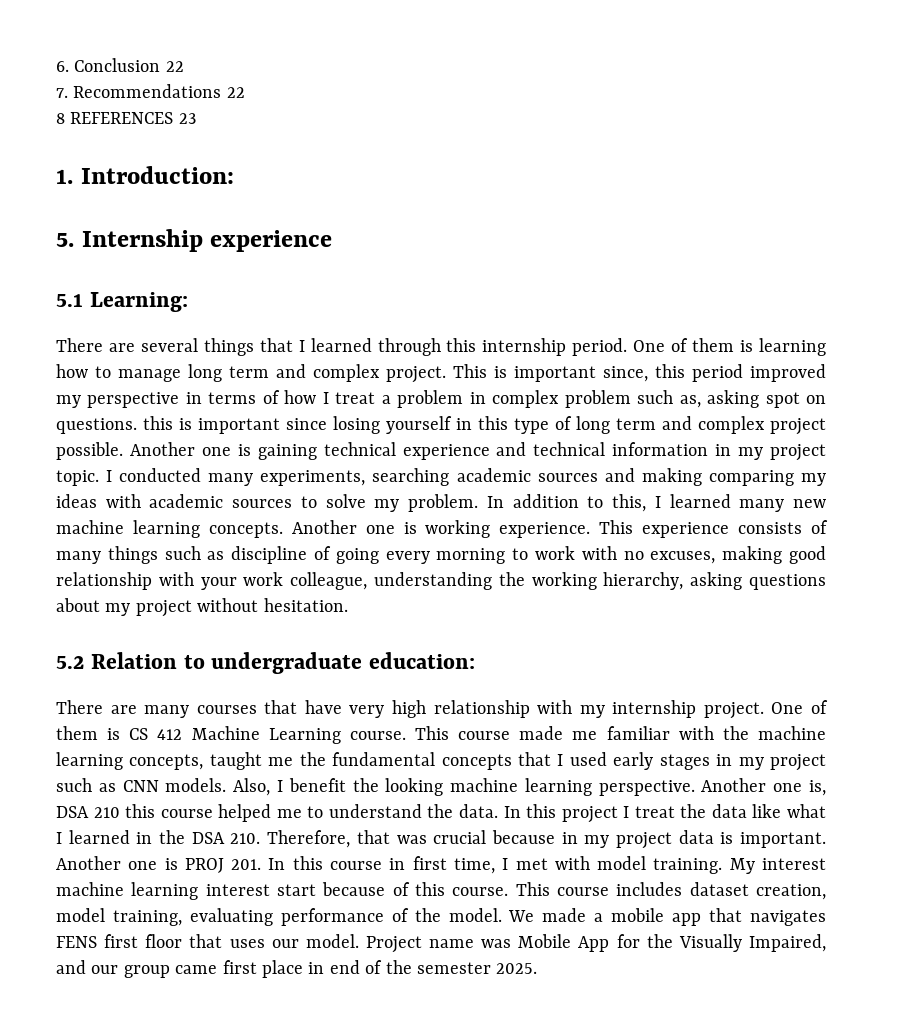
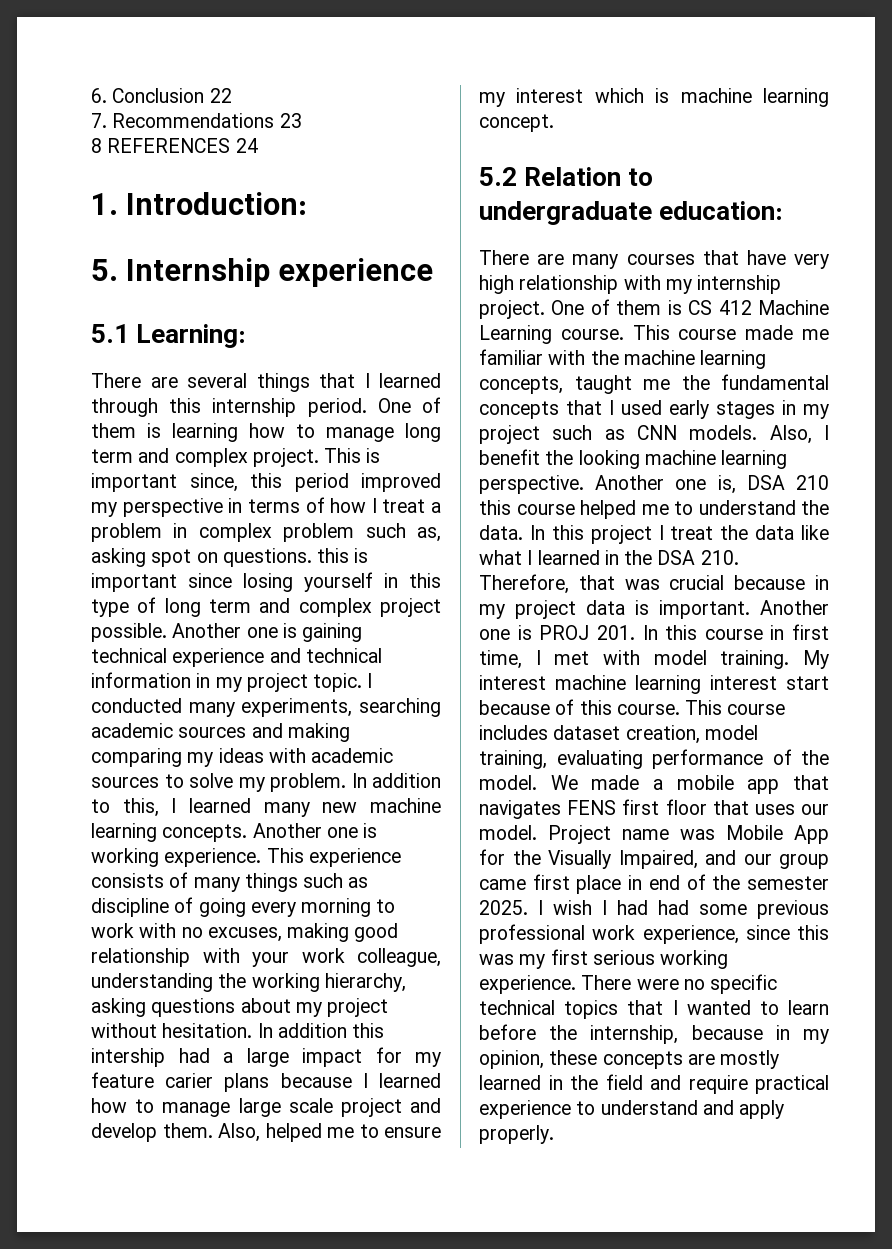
[226,87,245,98] 22 -> [279,113,302,128] 23
[178,113,196,124] 23 -> [235,138,258,153] 24
(348, 605) none -> [257,1023,385,1038] [91,1047,441,1067] [91,1072,441,1092] [91,1098,441,1117] [91,1123,441,1142] [479,88,829,107] [479,114,554,132] In addition this intership had a large impact for my feature carier plans because I learned how to manage large scale project and develop them. Also, helped me to ensure my interest which is machine learning concept.
(538, 968) none -> [538,900,829,919] [479,924,829,944] [479,949,729,969] [479,974,778,994] [479,1000,829,1019] [479,1024,829,1044] [479,1050,780,1069] [479,1074,829,1094] [479,1100,785,1119] [479,1125,554,1144] I wish I had had some previous professional work experience, since this was my first serious working experience. There were no specific technical topics that I wanted to learn before the internship, because in my opinion, these concepts are mostly learned in the field and require practical experience to understand and apply properly.

